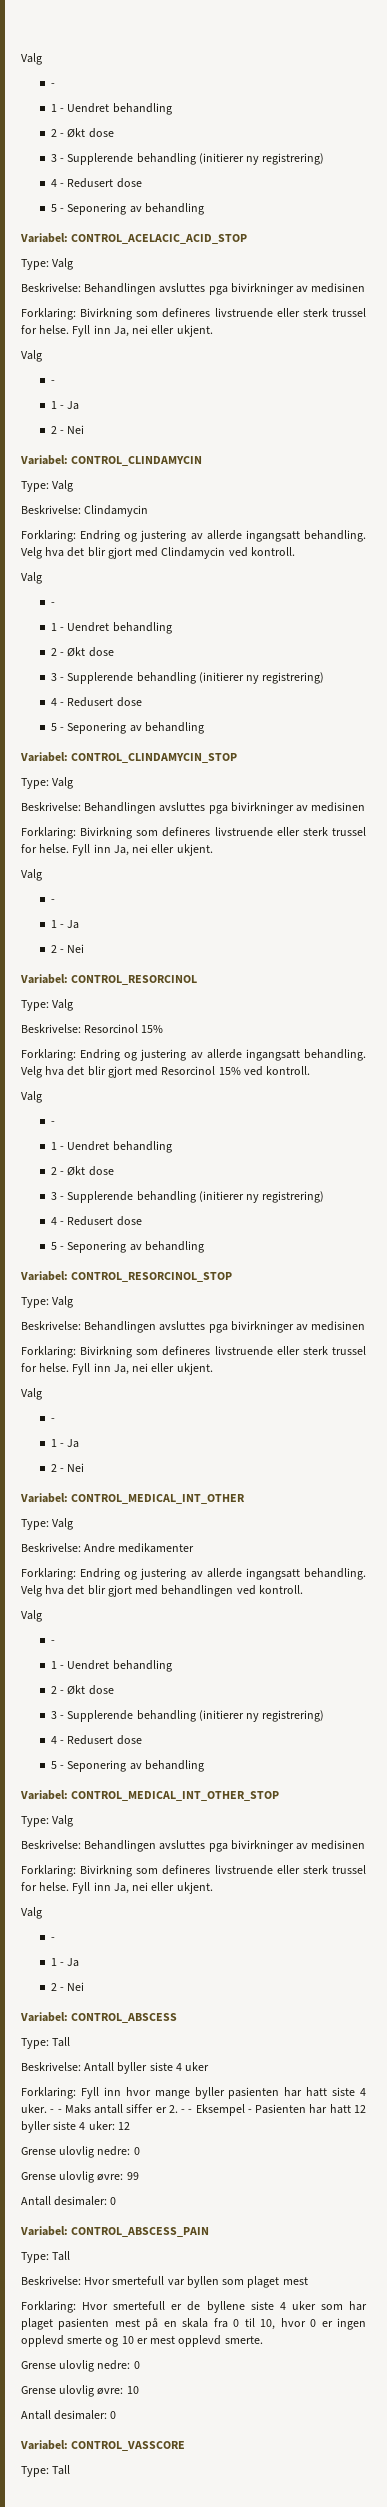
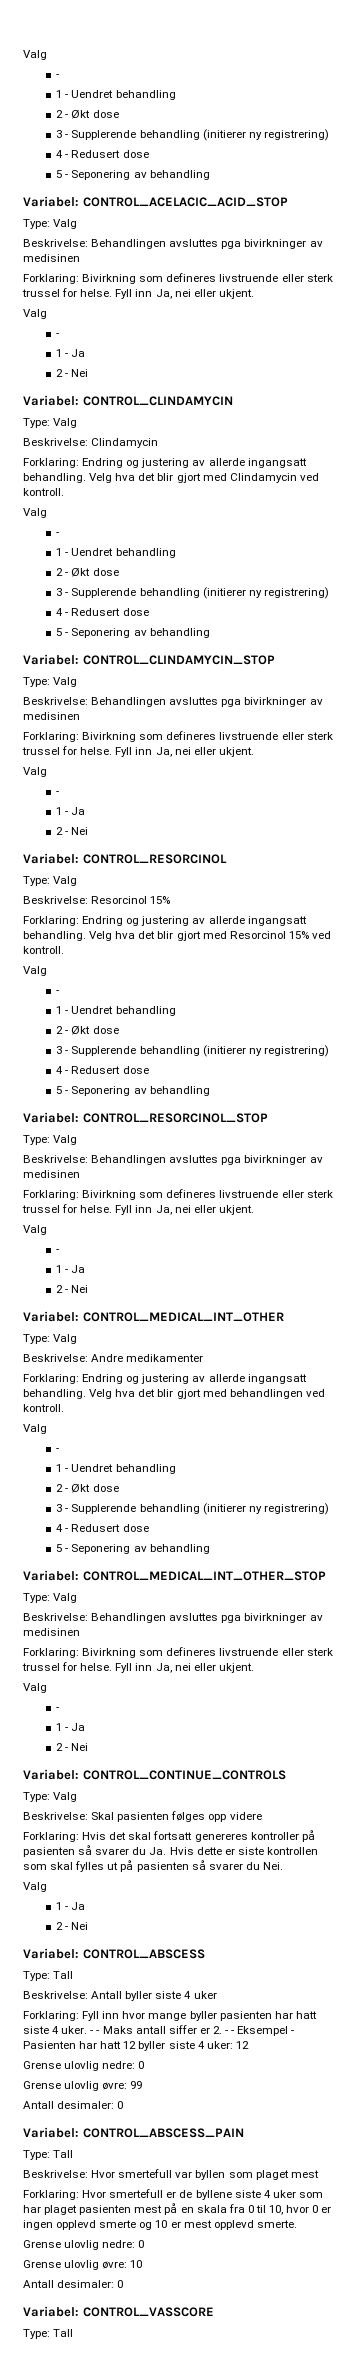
(85, 1986) none -> [23,1769,286,1780] [23,1792,78,1802] [23,1811,262,1822] [23,1830,315,1842] [23,1845,318,1857] [23,1860,283,1872] [23,1882,47,1892] [56,1902,86,1910] [56,1922,89,1930] // Variabel: CONTROL_CONTINUE_CONTROLS // Type: Valg // Beskrivelse: Skal pasienten følges opp videre // Forklaring: Hvis det skal fortsatt genereres kontroller på pasienten så svarer du Ja. Hvis dette er siste kontrollen som skal fylles ut på pasienten så svarer du Nei. // Valg // 1 - Ja // 2 - Nei

